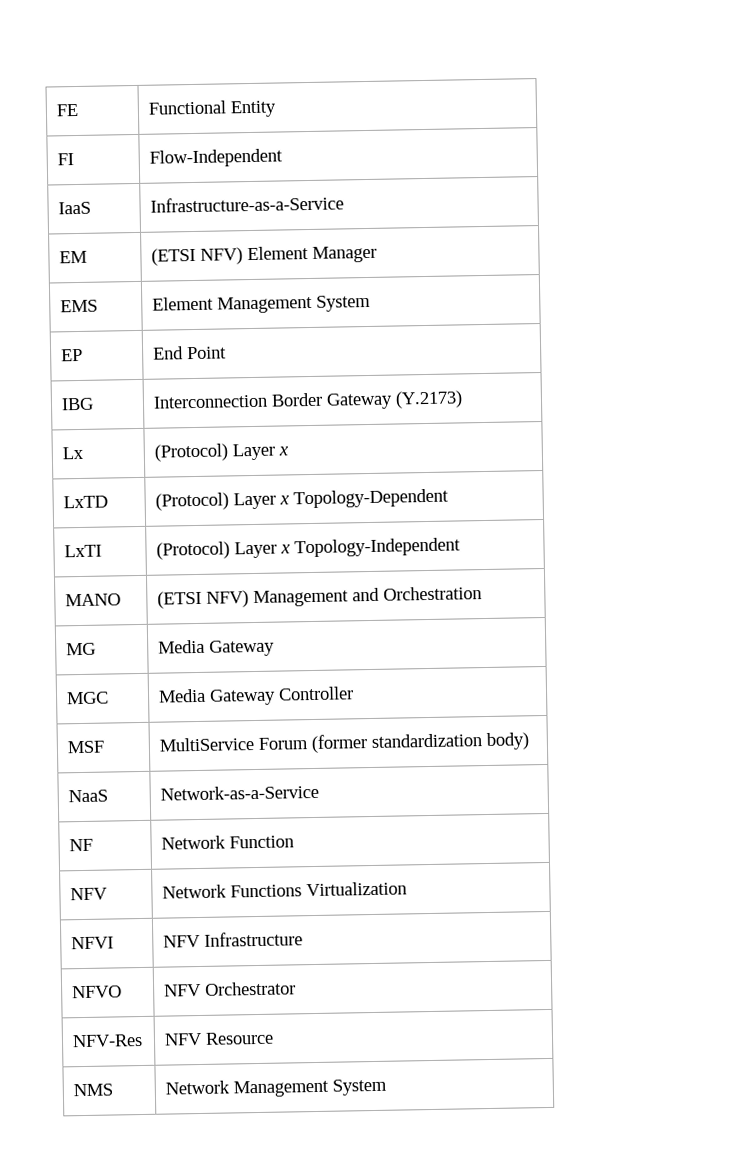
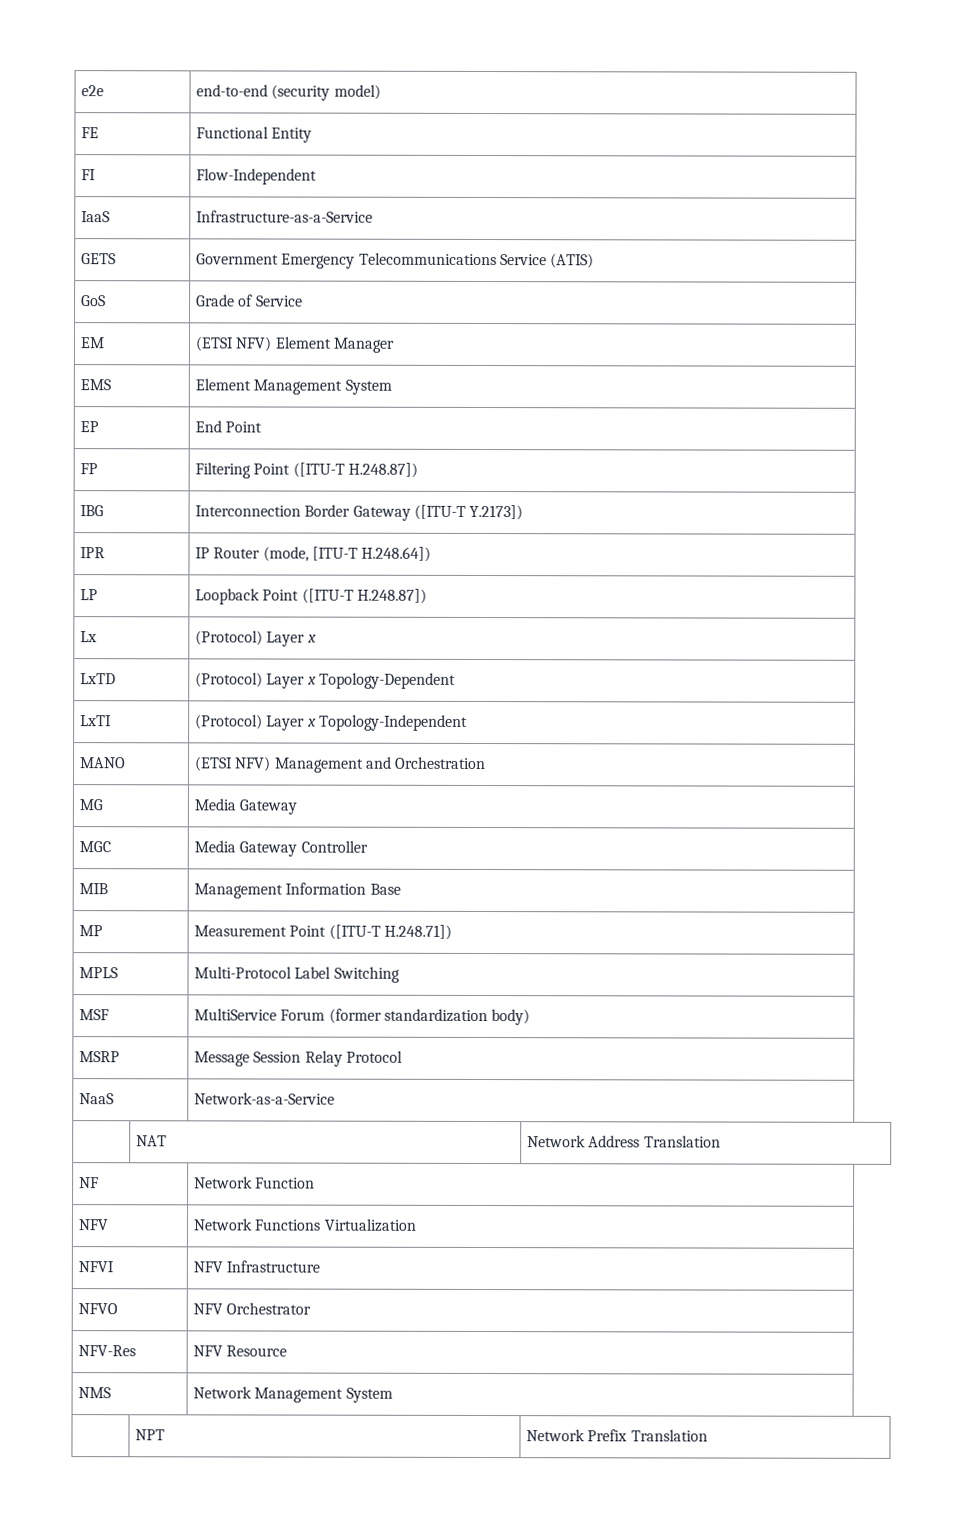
(56, 110) none -> [81,85,105,97] [196,84,381,101] e2e | end-to-end (security model) //
(345, 204) none -> [81,253,117,265] [196,252,595,269] [81,295,107,307] [196,294,303,307] // GETS | Government Emergency Telecommunications Service (ATIS) // GoS | Grade of Service
(228, 353) none -> [80,463,99,475] [195,462,419,479] // FP | Filtering Point ([ITU-T H.248.87])
[395,390,464,409] (Y.2173) -> [414,504,524,521] [80,547,106,559] [195,546,432,562] [80,589,99,601] [195,588,428,605] ([ITU-T Y.2173]) // IPR | IP Router (mode, [ITU-T H.248.64]) // LP | Loopback Point ([ITU-T H.248.87])
(355, 693) none -> [79,883,109,895] [194,882,401,899] [79,925,104,937] [194,924,453,940] [79,967,119,979] [194,966,400,983] // MIB | Management Information Base // MP | Measurement Point ([ITU-T H.248.71]) // MPLS | Multi-Protocol Label Switching
[68,789,109,803] [160,784,320,801] NaaS | Network-as-a-Service -> [79,1051,121,1063] [194,1050,404,1067] [79,1093,115,1105] [194,1092,336,1105] [136,1135,168,1147] [527,1135,721,1148] MSRP | Message Session Relay Protocol // NaaS | Network-as-a-Service // | NAT | Network Address Translation
(388, 1087) none -> [135,1429,166,1441] [526,1429,708,1442] // | NPT | Network Prefix Translation

